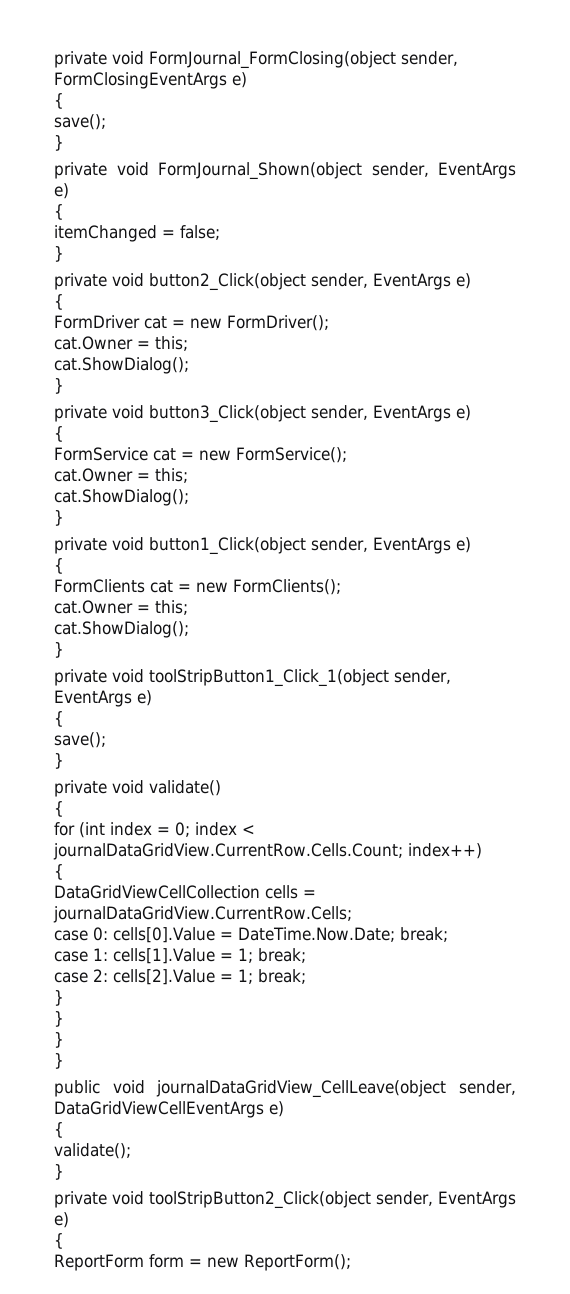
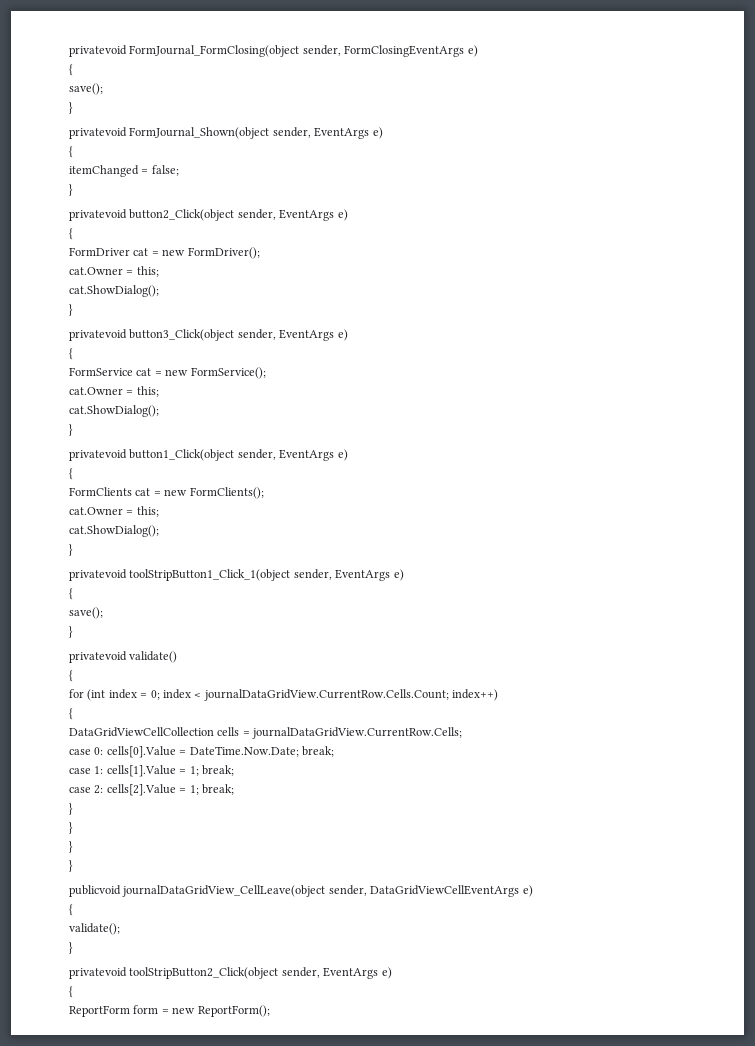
[54,51,144,68] private void -> [69,45,127,57] privatevoid
[54,162,149,179] private void -> [69,127,127,139] privatevoid
[54,273,144,290] private void -> [69,209,127,221] privatevoid
[54,405,144,422] private void -> [69,329,127,341] privatevoid
[54,537,144,554] private void -> [69,449,127,461] privatevoid
[54,669,144,686] private void -> [69,569,127,581] privatevoid
[54,780,144,797] private void -> [69,651,127,663] privatevoid
[54,1080,145,1097] public void -> [69,885,121,897] publicvoid
[54,1191,144,1208] private void -> [69,967,127,979] privatevoid

